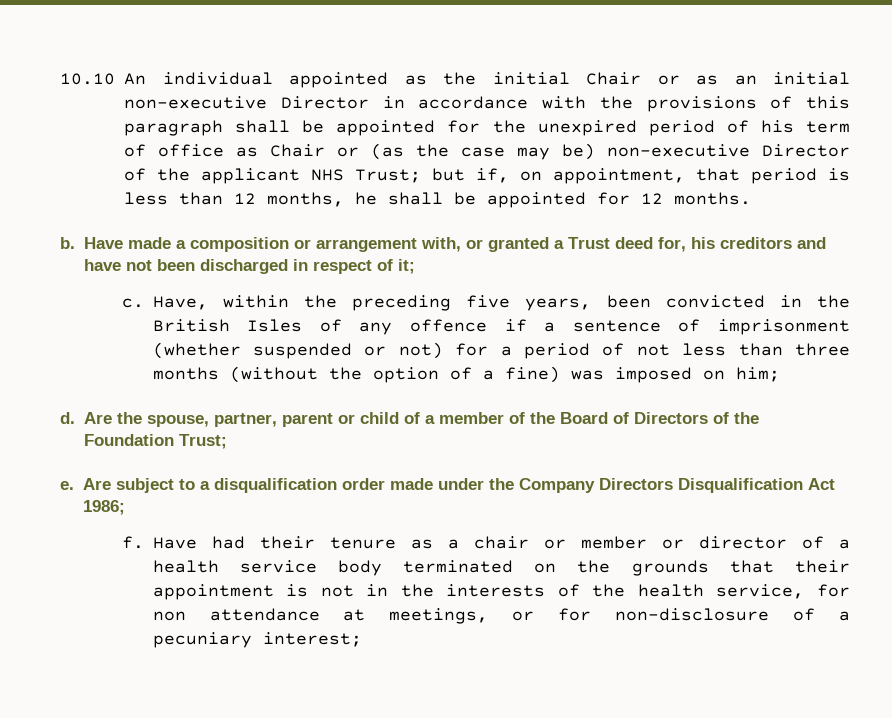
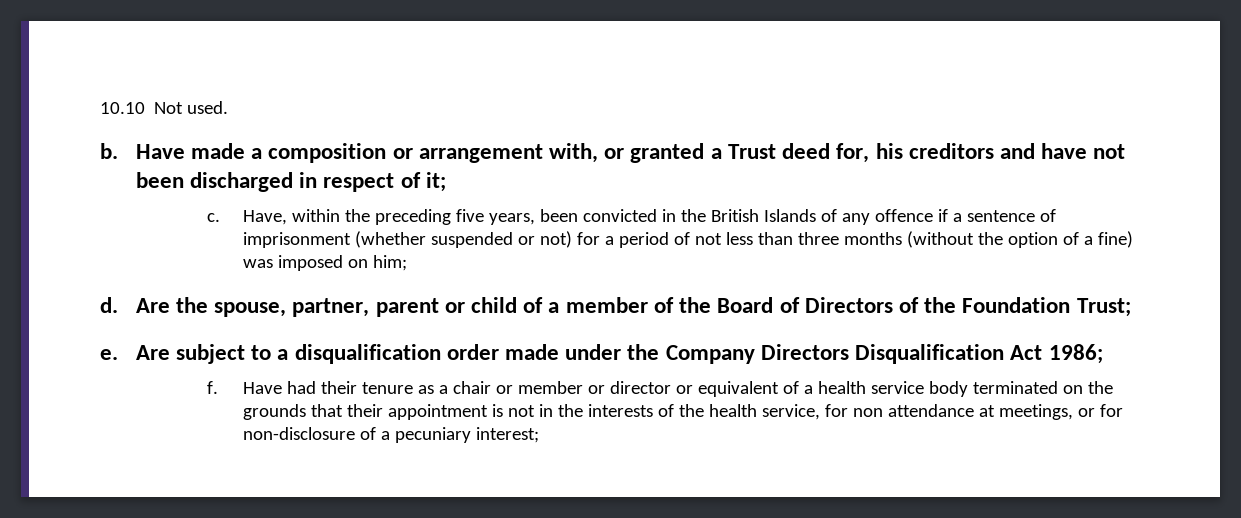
[124,72,850,88] [124,96,850,112] [124,120,851,136] [124,143,850,160] [124,168,850,184] [124,192,751,208] An individual appointed as the initial Chair or as an initial non-executive Director in accordance with the provisions of this paragraph shall be appointed for the unexpired period of his term of office as Chair or (as the case may be) non-executive Director of the applicant NHS Trust; but if, on appointment, that period is less than 12 months, he shall be appointed for 12 months. -> [154,101,229,114] Not used.
[247,319,303,332] Isles -> [764,209,817,222] Islands
(787, 542) none -> [676,381,780,397] or equivalent

